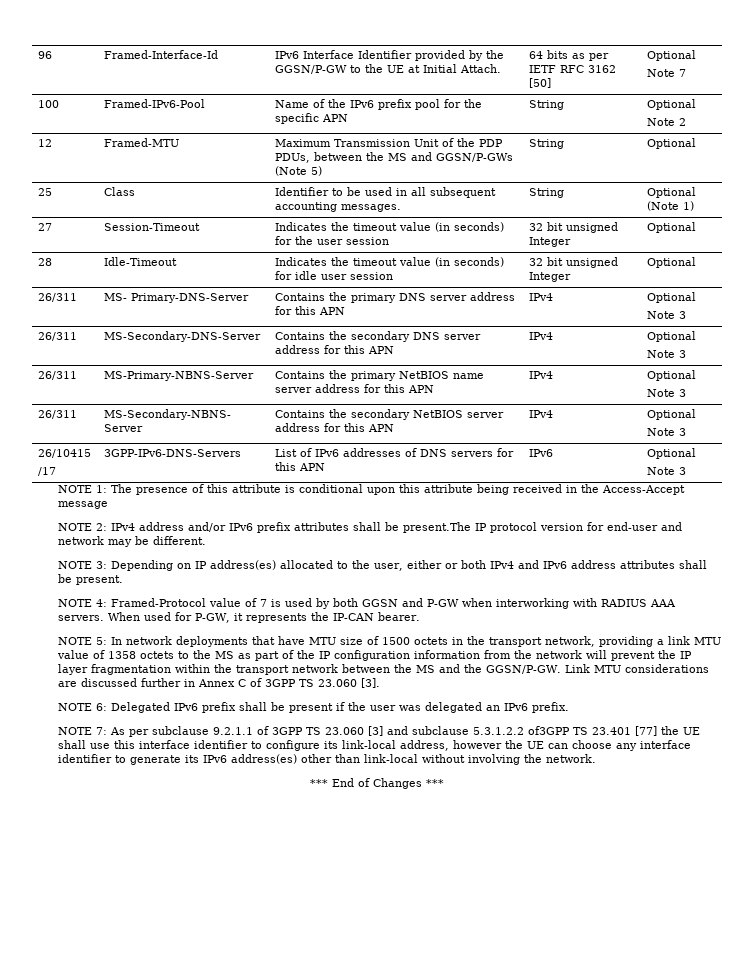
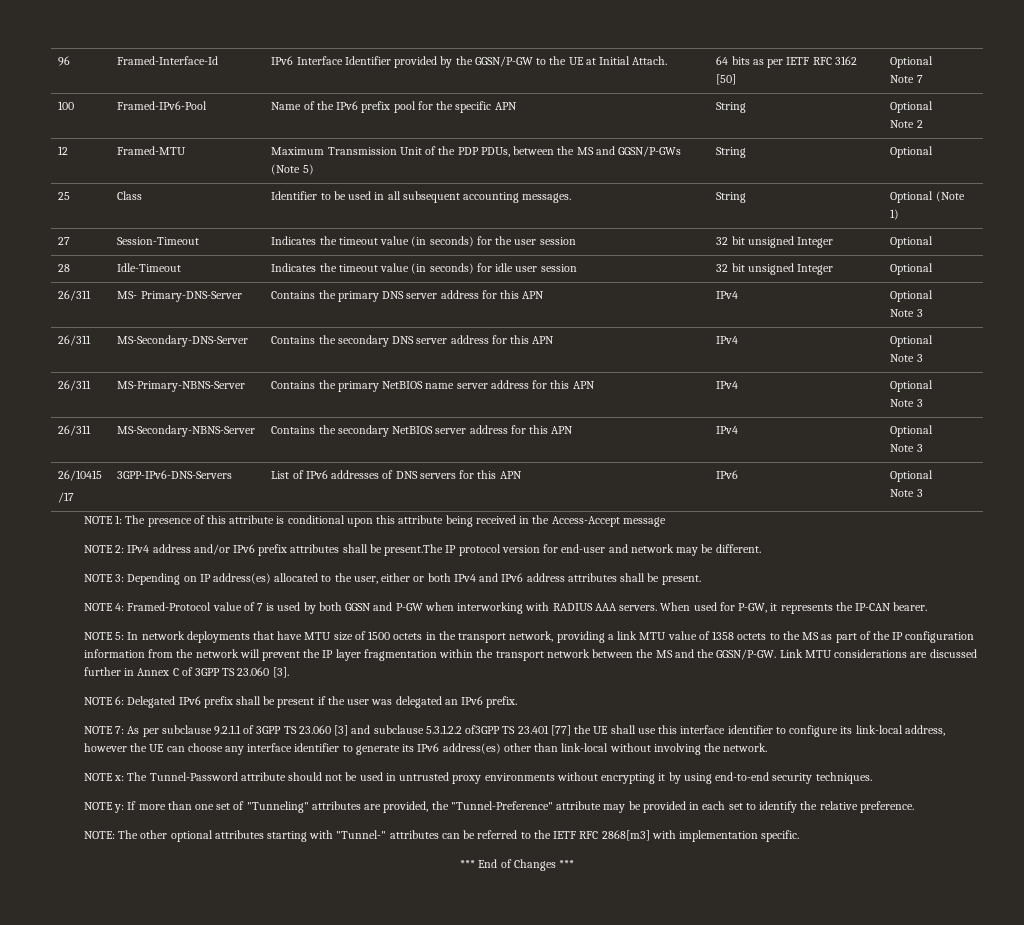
(597, 758) none -> [83,772,872,784] [83,801,914,813] [83,830,800,842] // NOTE x: The Tunnel-Password attribute should not be used in untrusted proxy environments without encrypting it by using end-to-end security techniques. // NOTE y: If more than one set of "Tunneling" attributes are provided, the "Tunnel-Preference" attribute may be provided in each set to identify the relative preference. // NOTE: The other optional attributes starting with "Tunnel-" attributes can be referred to the IETF RFC 2868[m3] with implementation specific.

